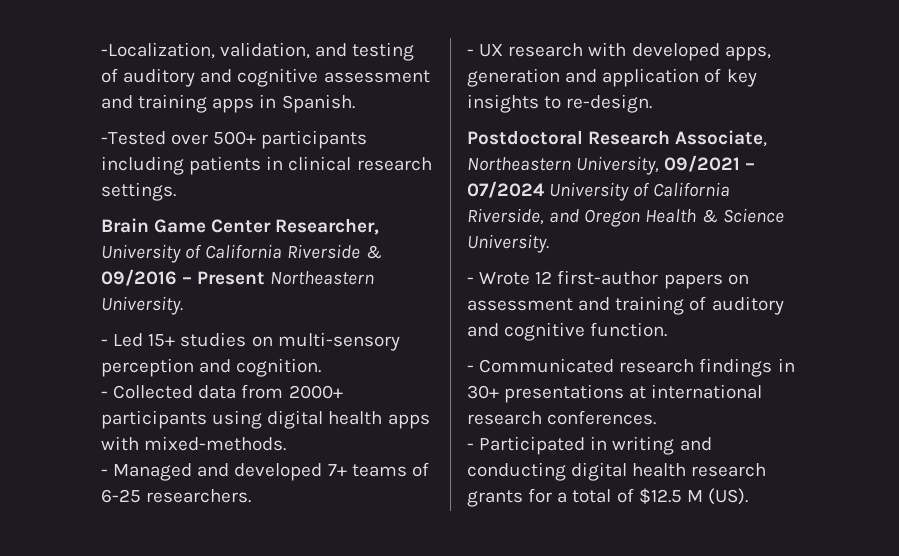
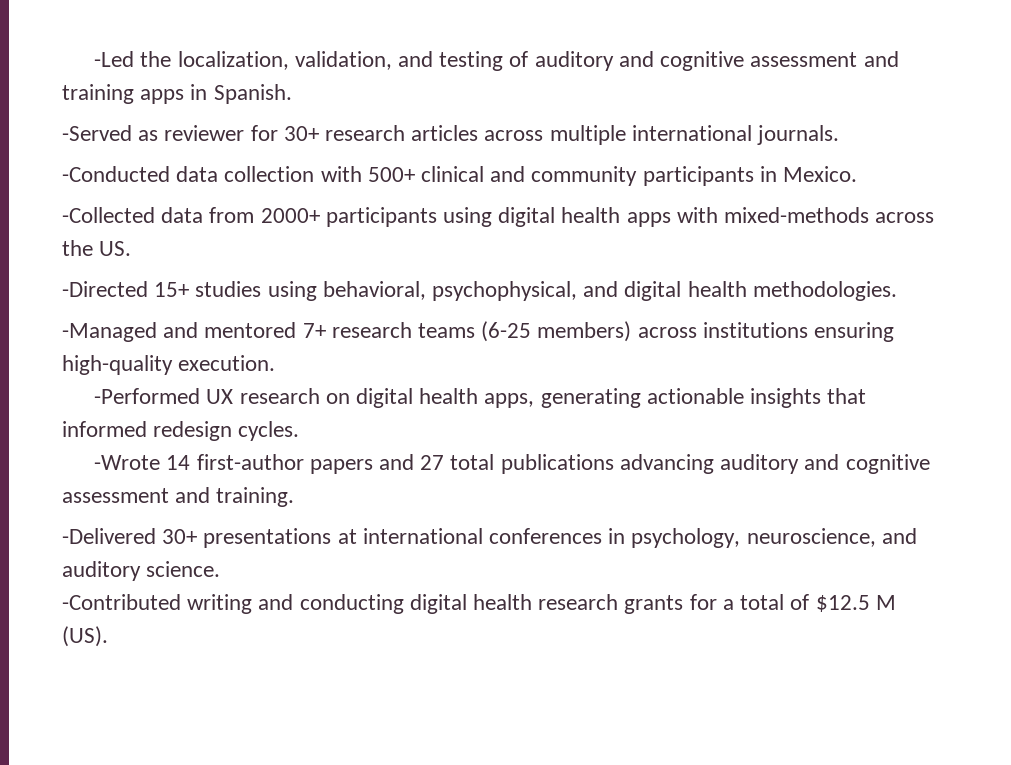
[101,42,215,59] -Localization, -> [94,51,289,70] -Led the localization,
[101,130,368,149] [101,156,432,175] [101,182,176,201] [101,218,380,235] [101,244,382,263] [101,269,375,286] [101,296,183,315] [101,332,400,351] [101,358,322,377] [101,385,194,399] -Tested over 500+ participants including patients in clinical research settings. // Brain Game Center Researcher, University of California Riverside & 09/2016 – Present Northeastern University. // - Led 15+ studies on multi-sensory perception and cognition. // - Collected -> [62,125,840,145] [62,166,858,186] [62,207,155,223] -Served as reviewer for 30+ research articles across multiple international journals. // -Conducted data collection with 500+ clinical and community participants in Mexico. // -Collected
[144,436,287,451] [101,462,429,481] [101,489,252,503] [467,42,771,61] [467,68,757,87] [467,94,653,113] [467,130,768,147] [467,155,756,175] [467,181,731,201] [467,208,784,227] [467,234,549,253] [467,270,749,289] [467,296,784,315] [467,322,668,341] [467,358,795,377] [467,384,763,403] [467,410,657,425] [467,436,608,455] mixed-methods. // - Managed and developed 7+ teams of 6-25 researchers. // - UX research with developed apps, generation and application of key insights to re-design. // Postdoctoral Research Associate, Northeastern University, 09/2021 – 07/2024 University of California Riverside, and Oregon Health & Science University. // - Wrote 12 first-author papers on assessment and training of auditory and cognitive function. // - Communicated research findings in 30+ presentations at international research conferences. // - Participated in -> [724,207,935,223] [62,240,132,256] [62,281,897,301] [62,321,895,342] [62,355,276,375] [94,388,867,408] [62,421,300,441] [94,454,930,474] [62,487,295,507] [62,528,917,548] [62,561,221,581] [62,594,181,610] mixed-methods across the US. // -Directed 15+ studies using behavioral, psychophysical, and digital health methodologies. // -Managed and mentored 7+ research teams (6-25 members) across institutions ensuring high-quality execution. // -Performed UX research on digital health apps, generating actionable insights that informed redesign cycles. // -Wrote 14 first-author papers and 27 total publications advancing auditory and cognitive assessment and training. // -Delivered 30+ presentations at international conferences in psychology, neuroscience, and auditory science. // -Contributed

